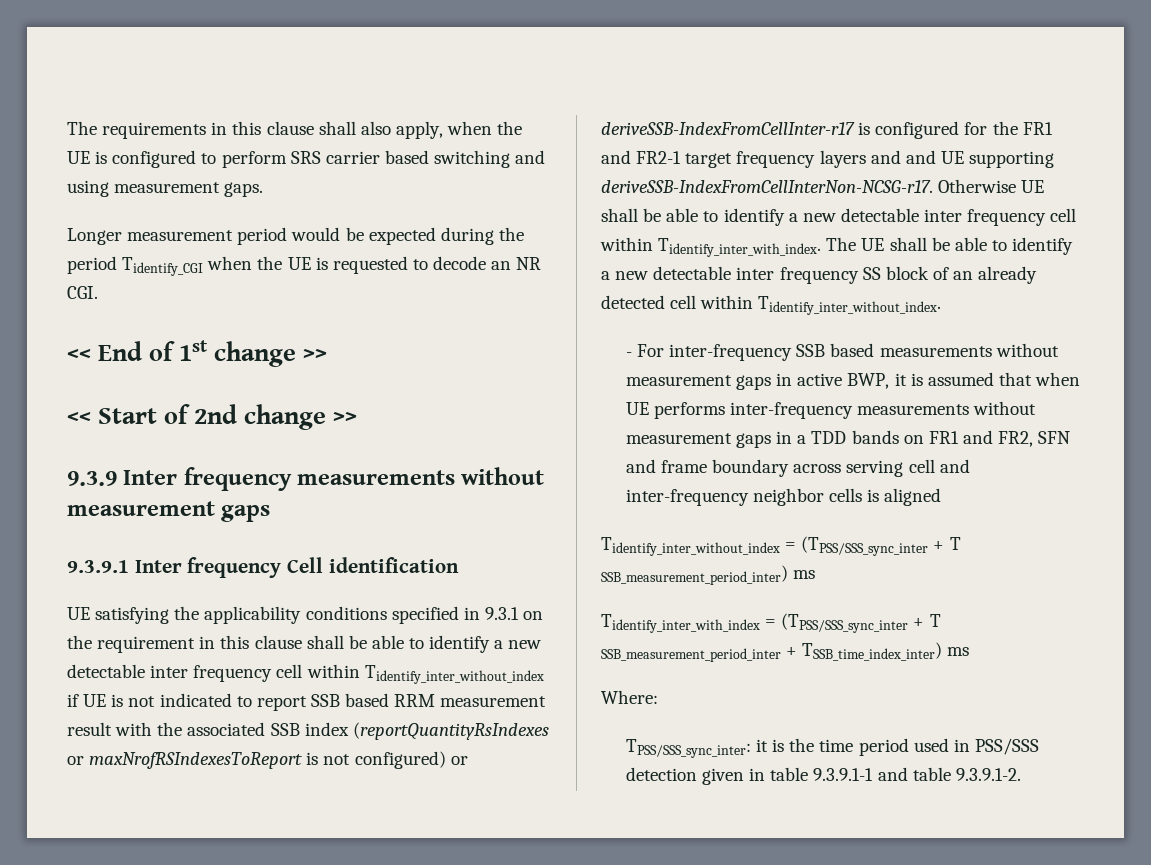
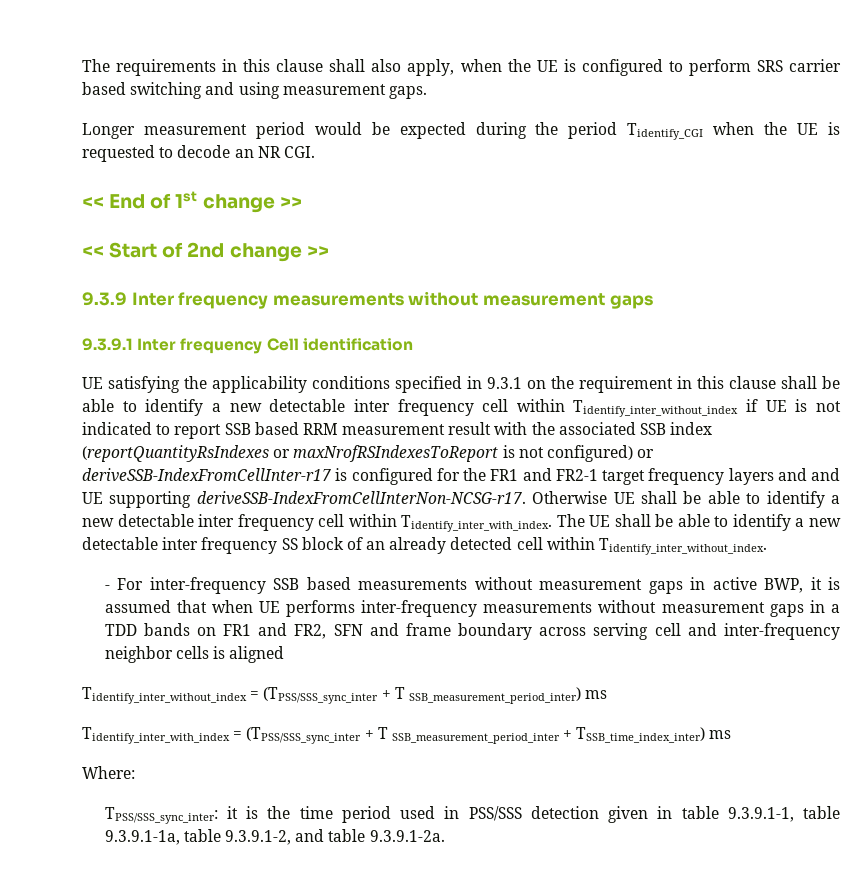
[813,768,874,781] 9.3.9.1-1 -> [727,806,840,822] [104,829,291,845] 9.3.9.1-1, table 9.3.9.1-1a, table 9.3.9.1-2,
[955,768,1021,781] 9.3.9.1-2. -> [369,830,445,842] 9.3.9.1-2a.

